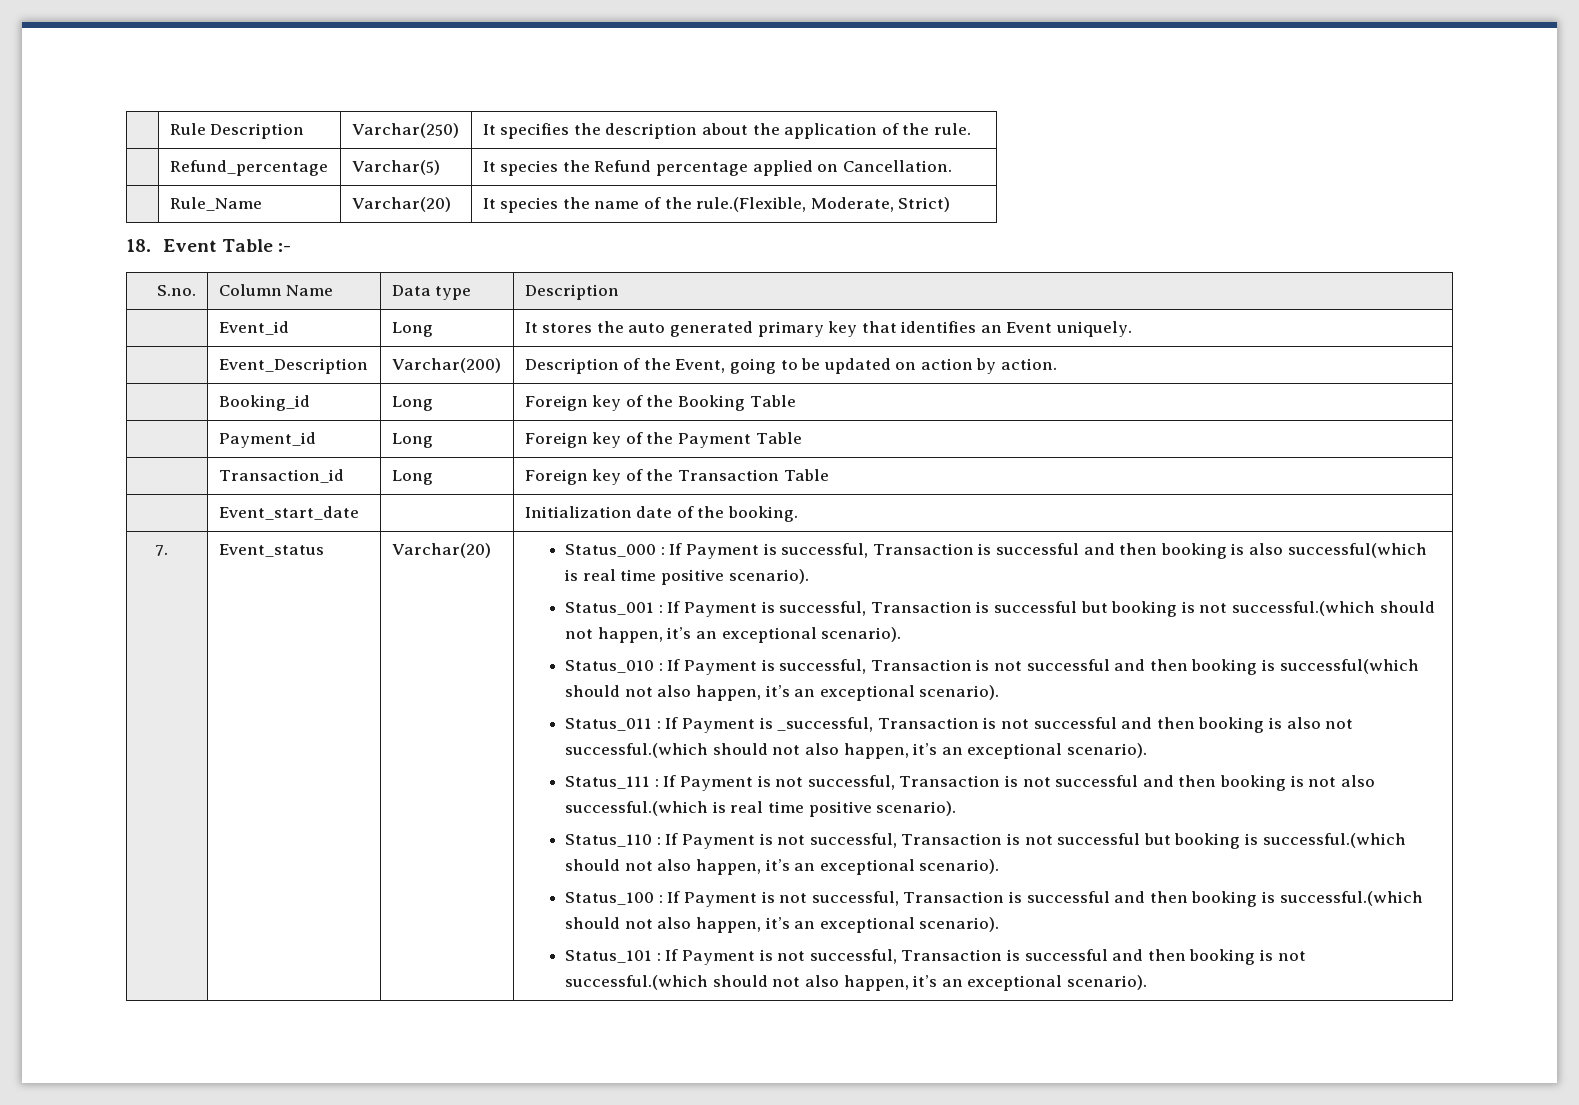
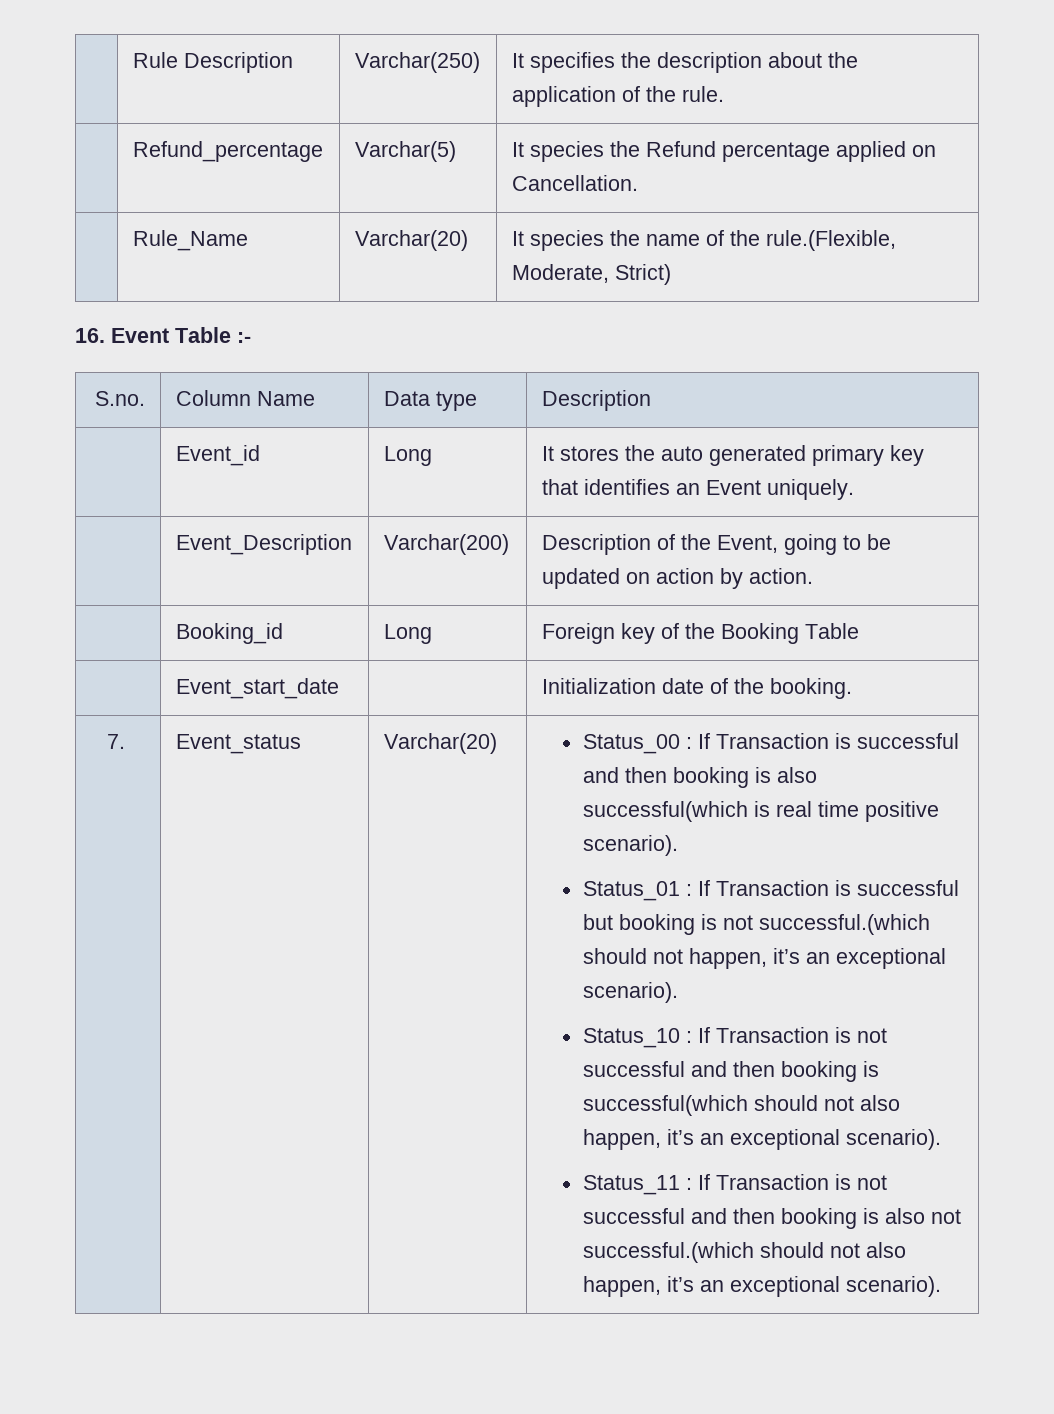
[126,239,151,252] 18. -> [75,328,105,343] 16.
[218,432,316,448] [391,433,433,448] [524,432,802,448] [218,469,344,483] [391,470,433,485] [524,469,830,485] // | Payment_id | Long | Foreign key of the Payment Table // | Transaction_id | Long | Foreign key of the Transaction Table -> (859, 631) none
[565,543,869,559] Status_000 : If Payment is successful, -> [582,733,710,754] Status_00 : If
[565,601,867,617] Status_001 : If Payment is successful, -> [582,880,710,901] Status_01 : If
[565,659,867,675] Status_010 : If Payment is successful, -> [582,1027,710,1048] Status_10 : If
[565,717,874,733] Status_011 : If Payment is _successful, -> [582,1174,710,1195] Status_11 : If
[565,775,1375,791] [565,801,957,817] [565,833,1406,849] [565,859,1000,875] [565,891,1423,907] [565,917,1000,933] [565,949,1306,965] [565,975,1148,991] // Status_111 : If Payment is not successful, Transaction is not successful and then booking is not also successful.(which is real time positive scenario). // Status_110 : If Payment is not successful, Transaction is not successful but booking is successful.(which should not also happen, it’s an exceptional scenario). // Status_100 : If Payment is not successful, Transaction is successful and then booking is successful.(which should not also happen, it’s an exceptional scenario). // Status_101 : If Payment is not successful, Transaction is successful and then booking is not successful.(which should not also happen, it’s an exceptional scenario). -> (941, 1286) none

